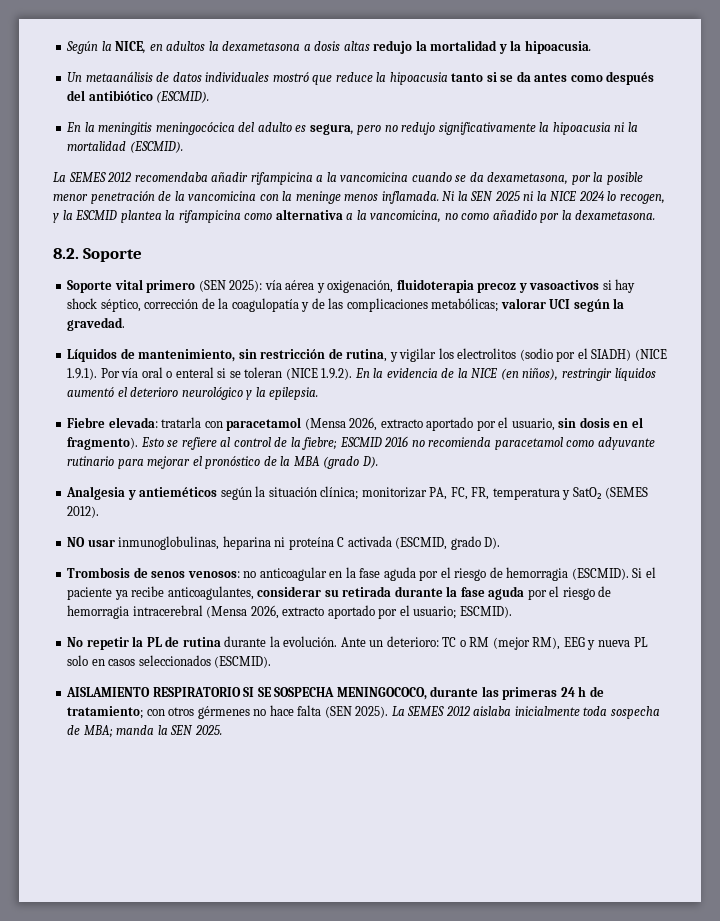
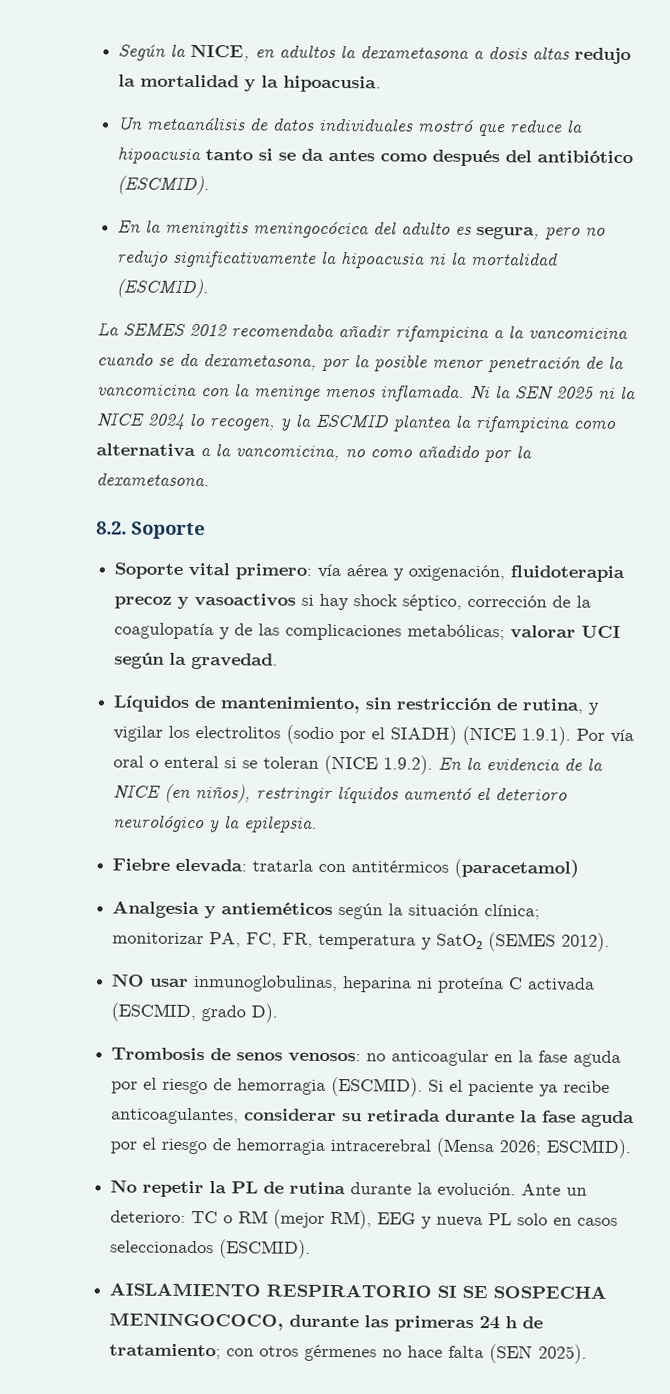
[146,280,263,293] primero (SEN 2025): -> [235,563,313,580] primero:
[226,417,643,431] [67,436,655,450] [67,456,378,469] paracetamol (Mensa 2026, extracto aportado por el usuario, sin dosis en el fragmento). Esto se refiere al control de la fiebre; ESCMID 2016 no recomienda paracetamol como adyuvante rutinario para mejorar el pronóstico de la MBA (grado D). -> [351,858,580,879] antitérmicos (paracetamol)
[250,605,457,619] 2026, extracto aportado por el usuario; -> [499,1140,542,1156] 2026;
[391,706,660,719] [67,725,222,738] La SEMES 2012 aislaba inicialmente toda sospecha de MBA; manda la SEN 2025. -> (588, 1354) none

